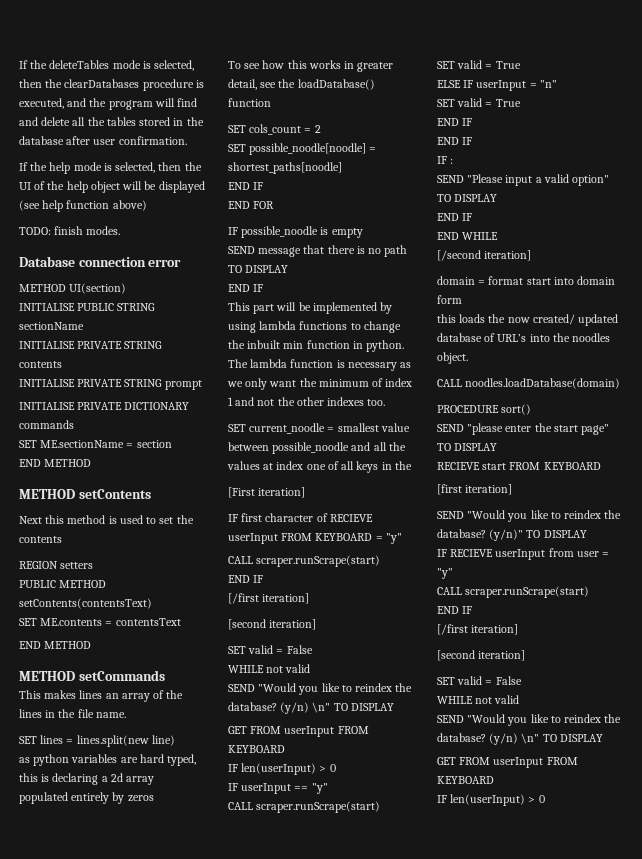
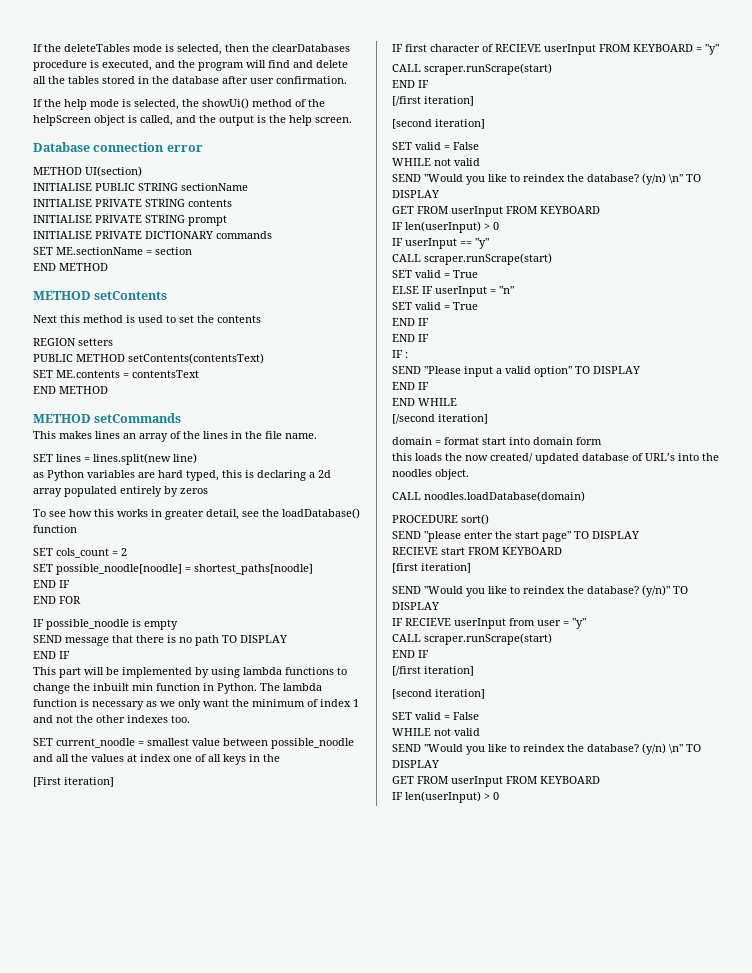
[158,162,202,171] [19,181,205,193] [19,200,147,212] [19,226,121,235] then the UI of the help object will be displayed (see help function above) // TODO: finish modes. -> [182,98,325,109] [33,115,352,126] the showUi() method of the helpScreen object is called, and the output is the help screen.
[33,754,70,766] python -> [47,470,84,481] Python
[366,340,405,352] python. -> [217,683,257,694] Python.

